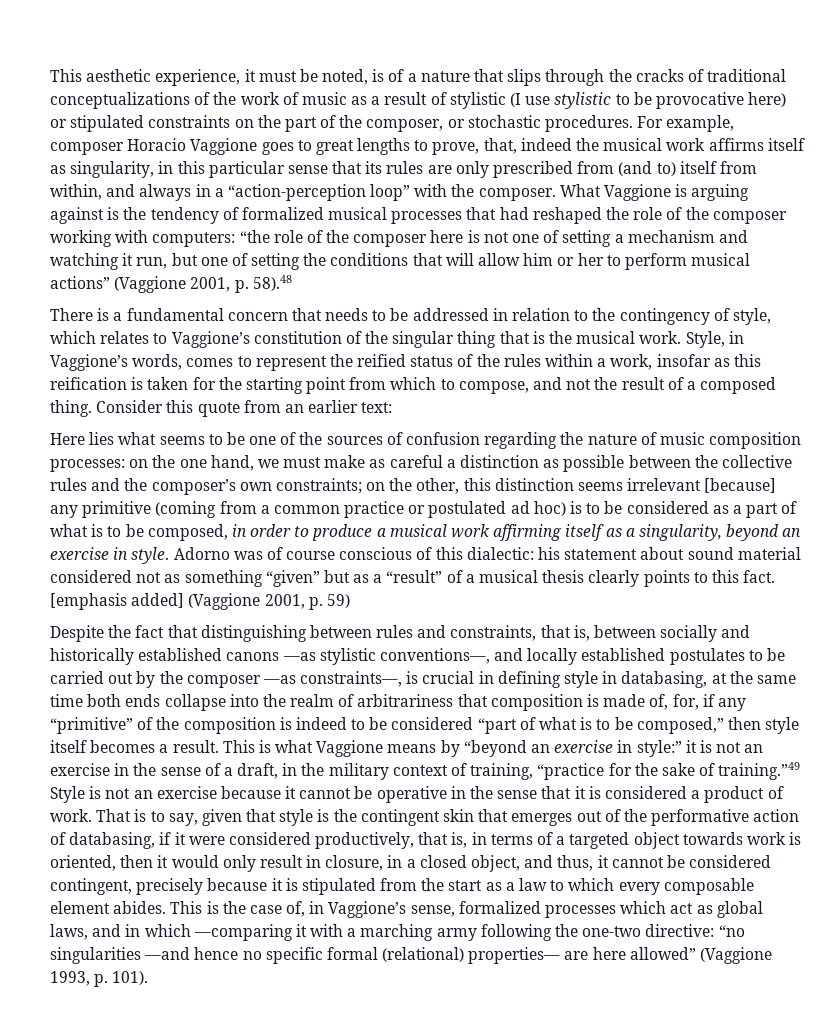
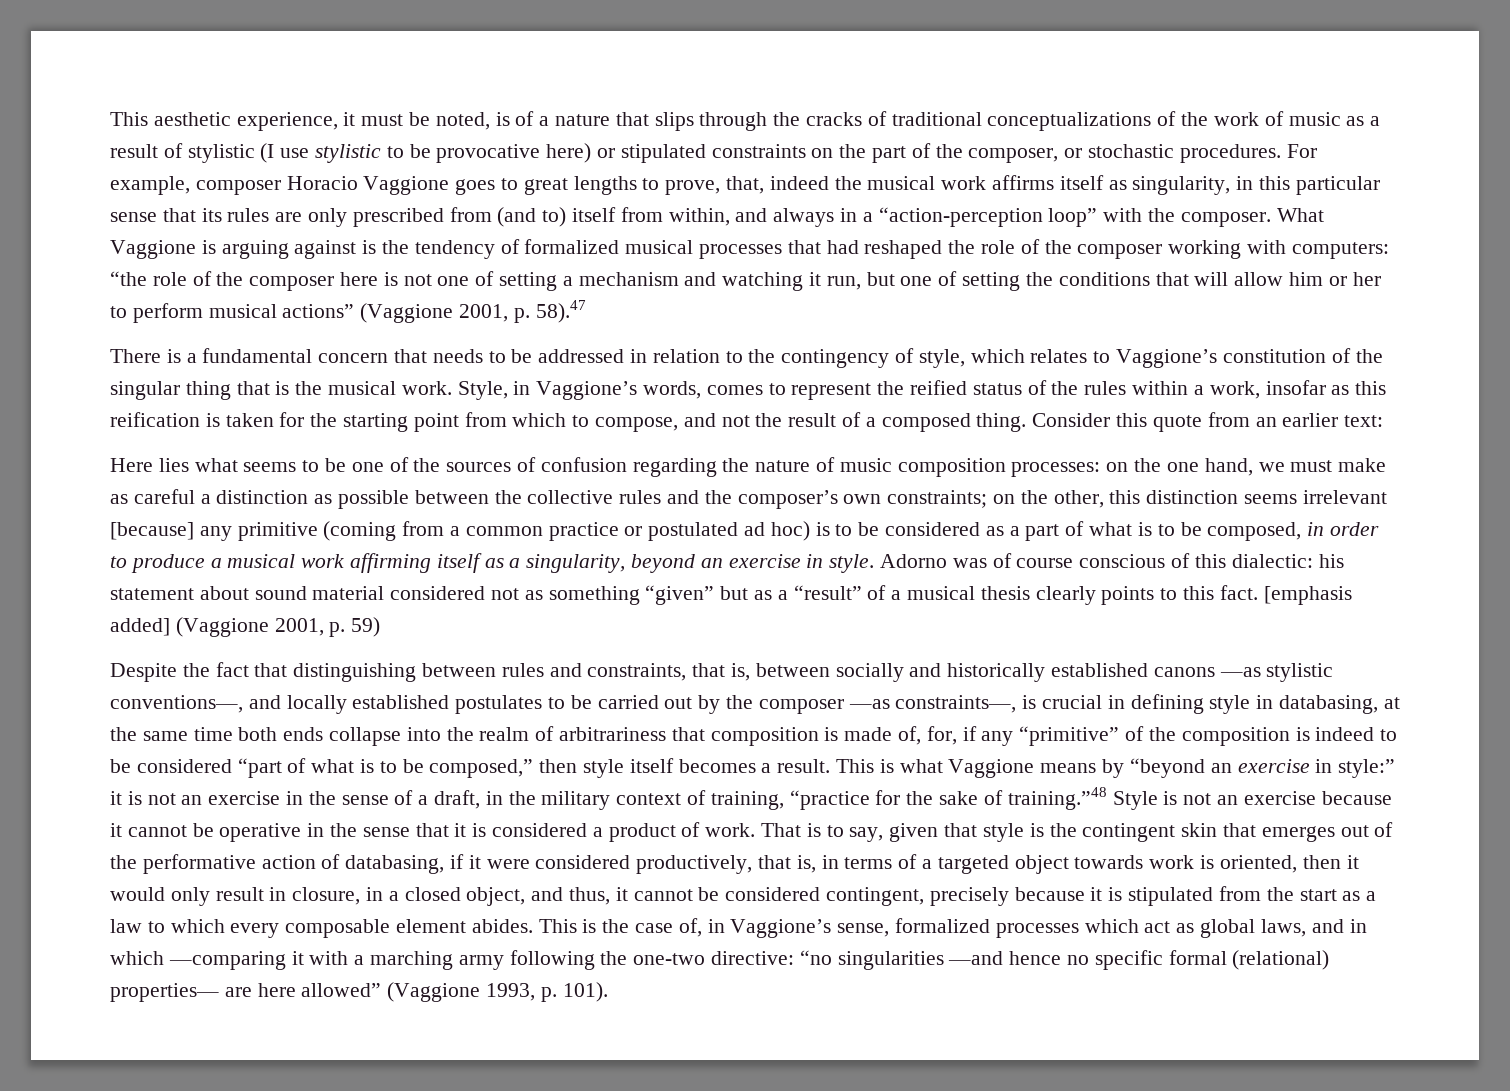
[252,275,292,291] 58).48 -> [535,300,586,323] 58).47
[718,762,801,780] training.”49 -> [1007,787,1107,810] training.”48

